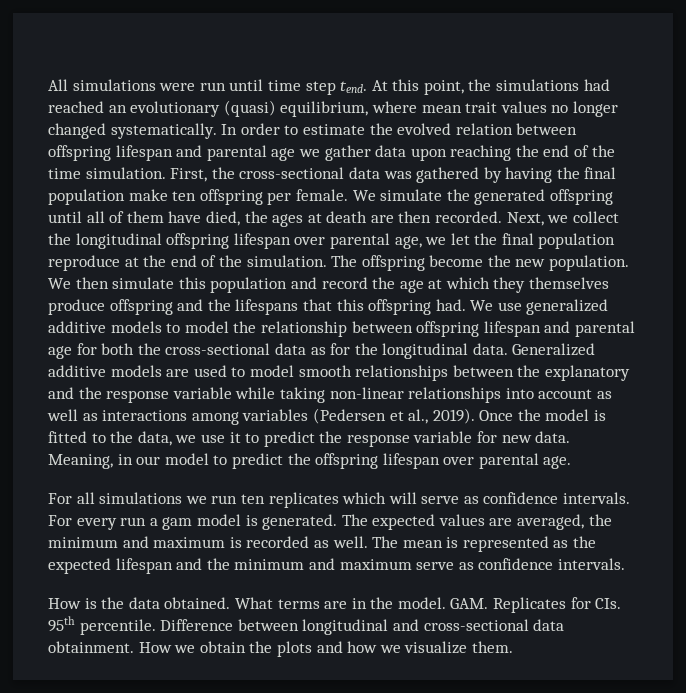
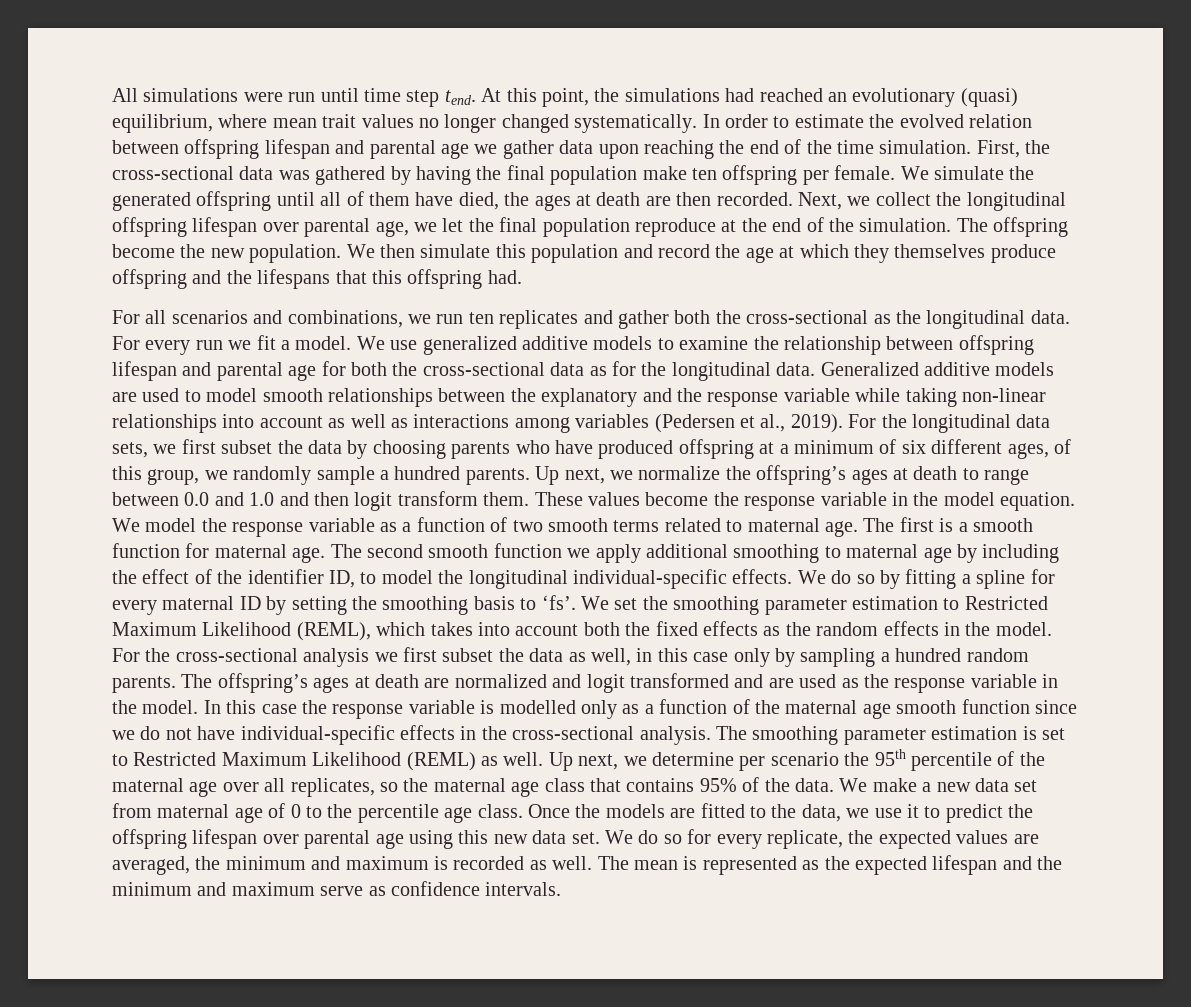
(466, 305) none -> [112,310,1070,329] [112,335,352,355] // For all scenarios and combinations, we run ten replicates and gather both the cross-sectional as the longitudinal data. For every run we fit a model.
[184,321,229,333] model -> [679,336,749,350] examine
[479,409,607,421] Once the model is -> [848,414,1051,433] [112,439,1071,459] [112,465,1030,485] [112,491,1076,511] [112,517,1033,537] [112,543,1060,563] [112,569,1055,589] [112,595,1048,615] [112,621,1052,641] [112,647,1029,667] [112,673,1059,693] [112,699,1077,719] [112,725,1065,745] [112,749,1045,771] [112,777,1038,797] [112,803,696,823] For the longitudinal data sets, we first subset the data by choosing parents who have produced offspring at a minimum of six different ages, of this group, we randomly sample a hundred parents. Up next, we normalize the offspring’s ages at death to range between 0.0 and 1.0 and then logit transform them. These values become the response variable in the model equation. We model the response variable as a function of two smooth terms related to maternal age. The first is a smooth function for maternal age. The second smooth function we apply additional smoothing to maternal age by including the effect of the identifier ID, to model the longitudinal individual-specific effects. We do so by fitting a spline for every maternal ID by setting the smoothing basis to ‘fs’. We set the smoothing parameter estimation to Restricted Maximum Likelihood (REML), which takes into account both the fixed effects as the random effects in the model. For the cross-sectional analysis we first subset the data as well, in this case only by sampling a hundred random parents. The offspring’s ages at death are normalized and logit transformed and are used as the response variable in the model. In this case the response variable is modelled only as a function of the maternal age smooth function since we do not have individual-specific effects in the cross-sectional analysis. The smoothing parameter estimation is set to Restricted Maximum Likelihood (REML) as well. Up next, we determine per scenario the 95th percentile of the maternal age over all replicates, so the maternal age class that contains 95% of the data. We make a new data set from maternal age of 0 to the percentile age class. Once the models are
[346,431,571,447] [48,453,572,469] [48,492,631,508] [48,514,368,530] response variable for new data. Meaning, in our model to predict the offspring lifespan over parental age. // For all simulations we run ten replicates which will serve as confidence intervals. For every run a gam model is generated. The -> [112,829,874,849] offspring lifespan over parental age using this new data set. We do so for every replicate, the
[48,597,622,613] [48,616,565,635] [48,641,513,657] // How is the data obtained. What terms are in the model. GAM. Replicates for CIs. 95th percentile. Difference between longitudinal and cross-sectional data obtainment. How we obtain the plots and how we visualize them. -> (562, 889) none

